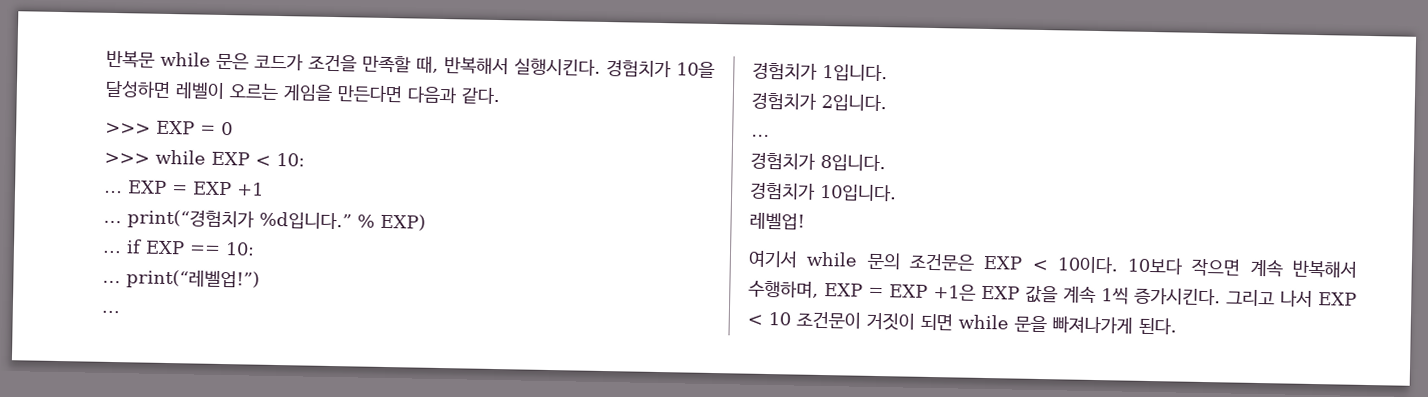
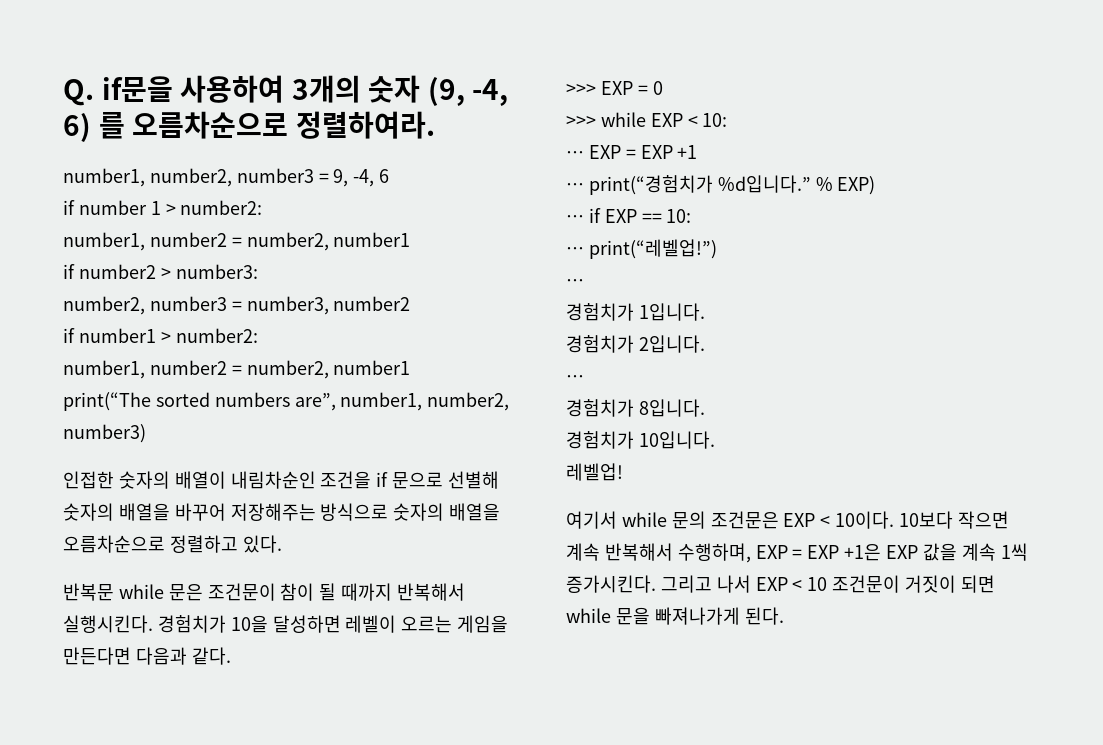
[106,50,439,74] 반복문 while 문은 코드가 조건을 만족할 때, -> [63,75,509,106] [63,111,435,142] [63,168,390,187] [63,200,263,215] [63,232,411,251] [63,264,258,279] [63,296,411,315] [63,328,258,343] [63,360,411,379] [63,392,510,411] [63,424,146,443] [63,471,500,489] [63,503,501,521] [63,535,282,553] [63,583,393,601] Q. if문을 사용하여 3개의 숫자 (9, -4, 6) 를 오름차순으로 정렬하여라. // number1, number2, number3 = 9, -4, 6 // if number 1 > number2: // number1, number2 = number2, number1 // if number2 > number3: // number2, number3 = number3, number2 // if number1 > number2: // number1, number2 = number2, number1 // print(“The sorted numbers are”, number1, number2, number3) // 인접한 숫자의 배열이 내림차순인 조건을 if 문으로 선별해 숫자의 배열을 바꾸어 저장해주는 방식으로 숫자의 배열을 오름차순으로 정렬하고 있다. // 반복문 while 문은 조건문이 참이 될 때까지

